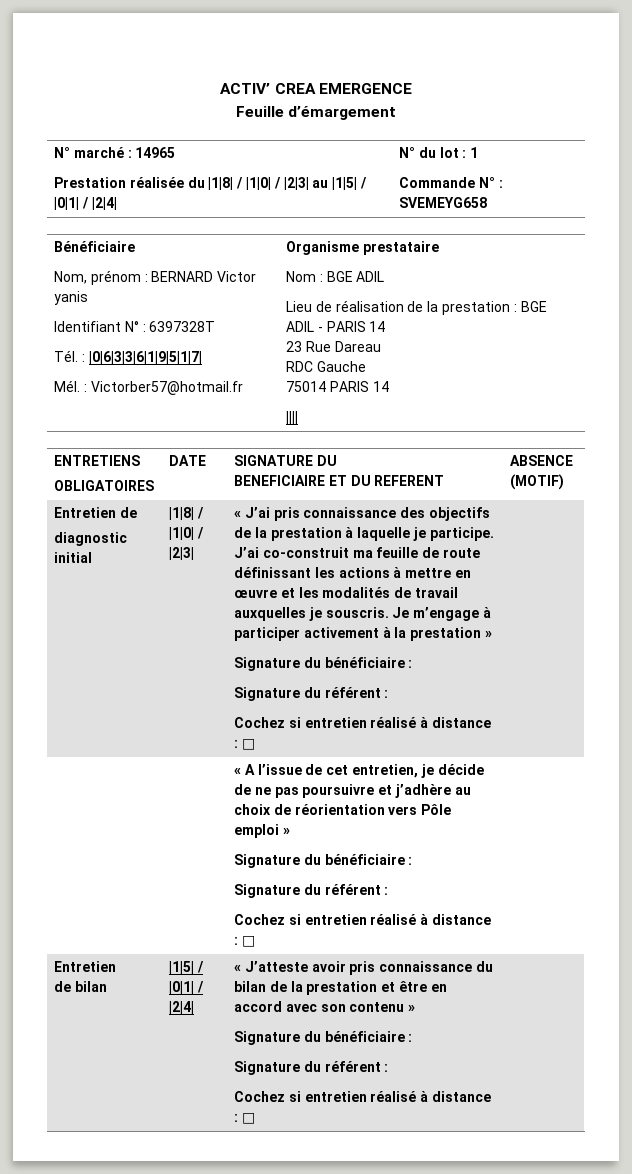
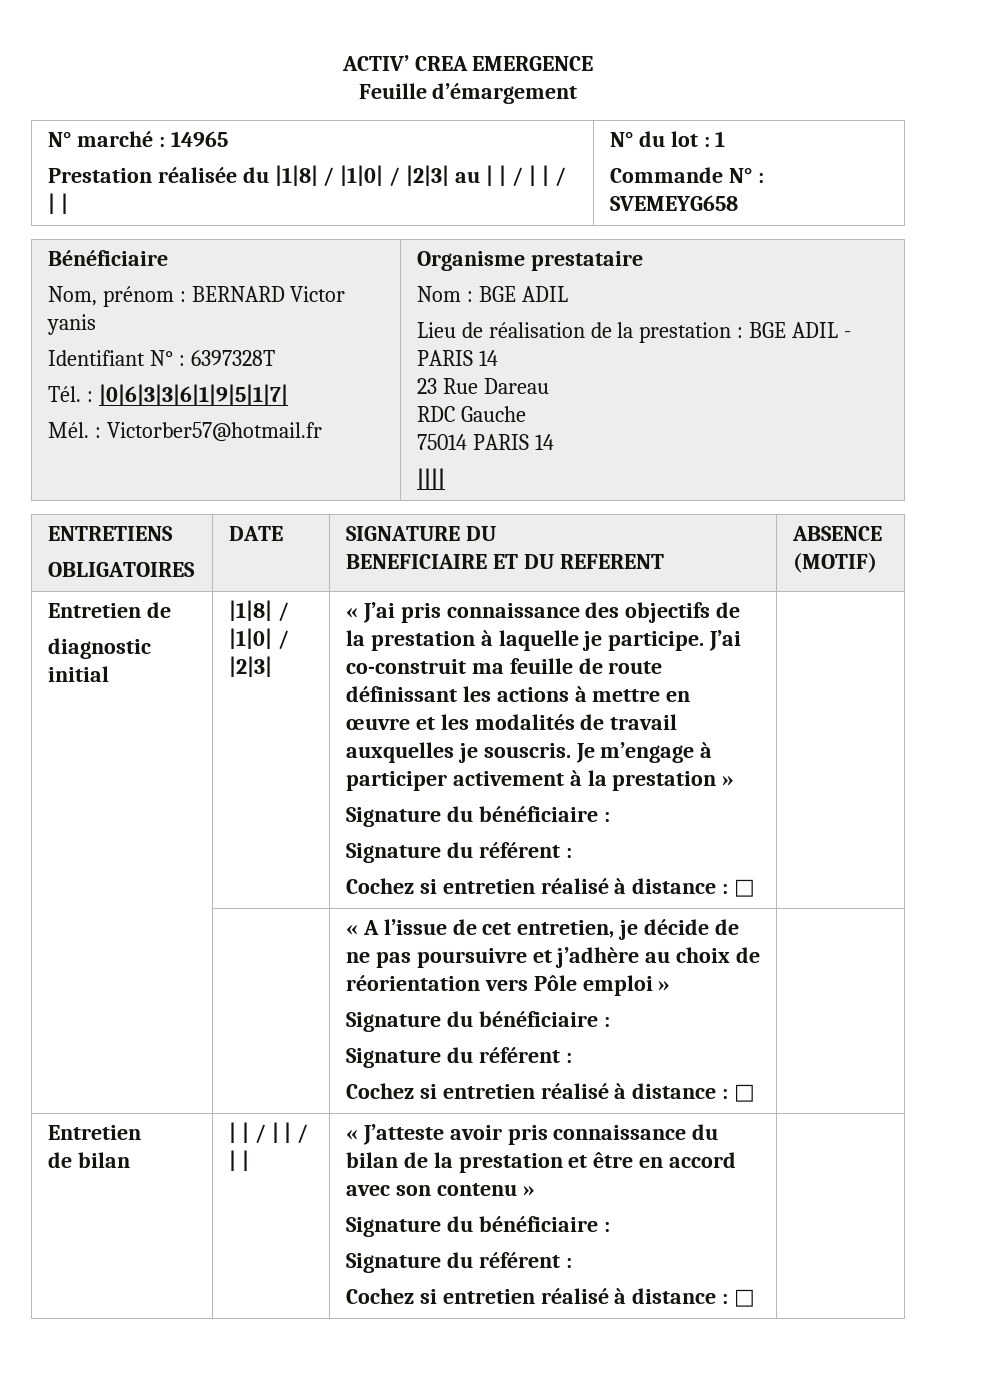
[332,177,367,190] [54,197,117,210] |1|5| / |0|1| / |2|4| -> [486,165,566,187] [47,193,68,214] | | / | | / | |
[169,961,204,974] [169,981,204,994] [169,1001,195,1014] |1|5| / |0|1| / |2|4| -> [228,1122,309,1144] [228,1150,249,1171] | | / | | / | |

